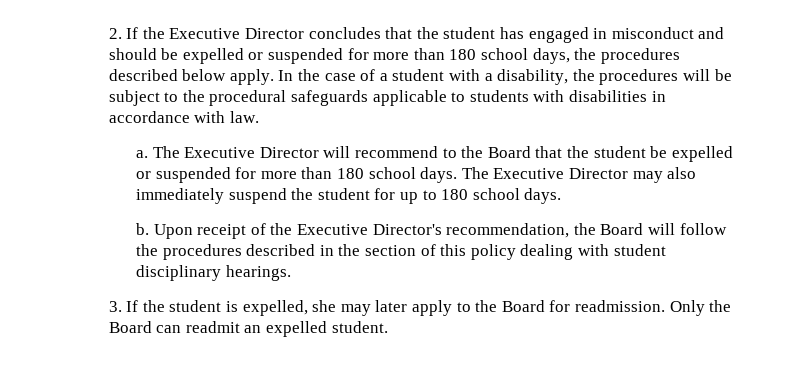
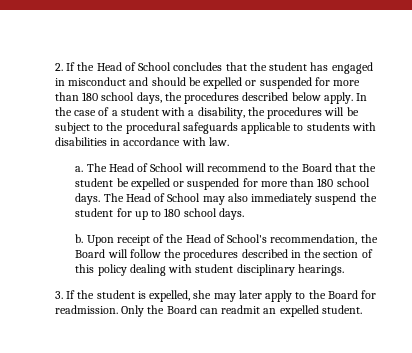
[169,28,305,39] Executive Director -> [96,62,172,71] Head of School
[184,147,319,158] Executive Director -> [108,163,184,172] Head of School
[493,168,628,179] Executive Director -> [125,193,201,202] Head of School
[296,224,442,235] Executive Director's -> [185,234,268,243] Head of School's

